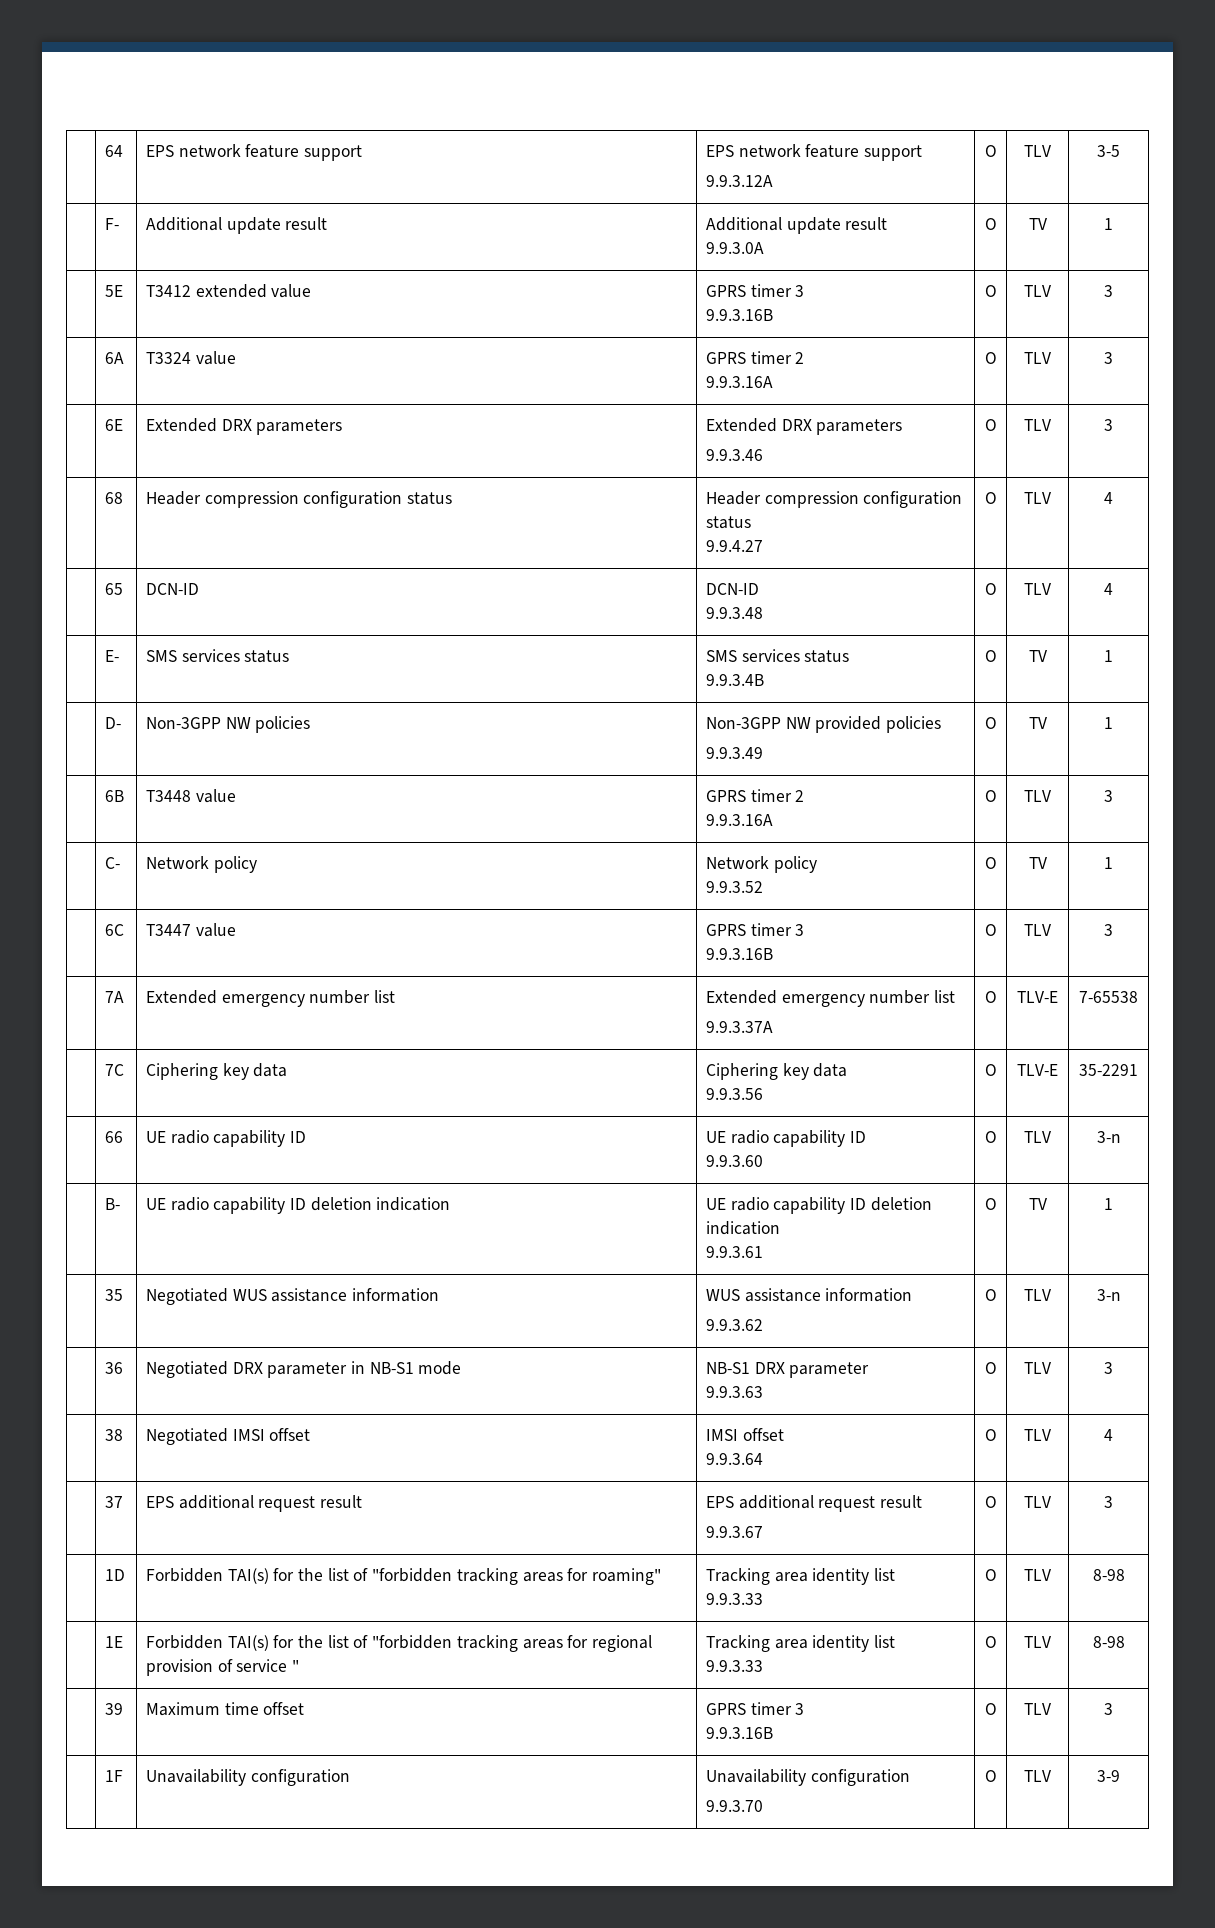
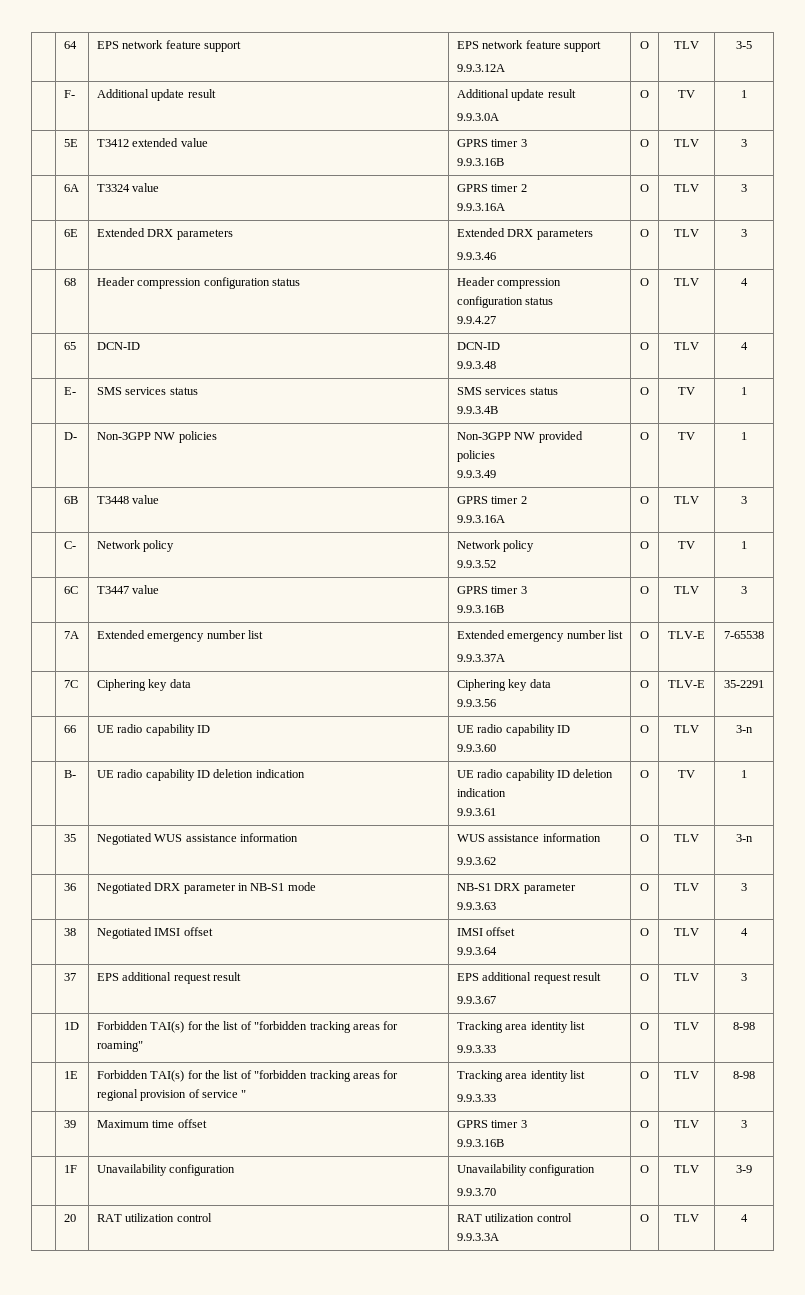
(1120, 1776) none -> [63,1214,76,1222] [96,1213,212,1222] [456,1213,572,1222] [456,1233,499,1241] [640,1214,649,1222] [674,1214,699,1222] [741,1214,748,1222] // | 20 | RAT utilization control | RAT utilization control // 9.9.3.3A | O | TLV | 4

